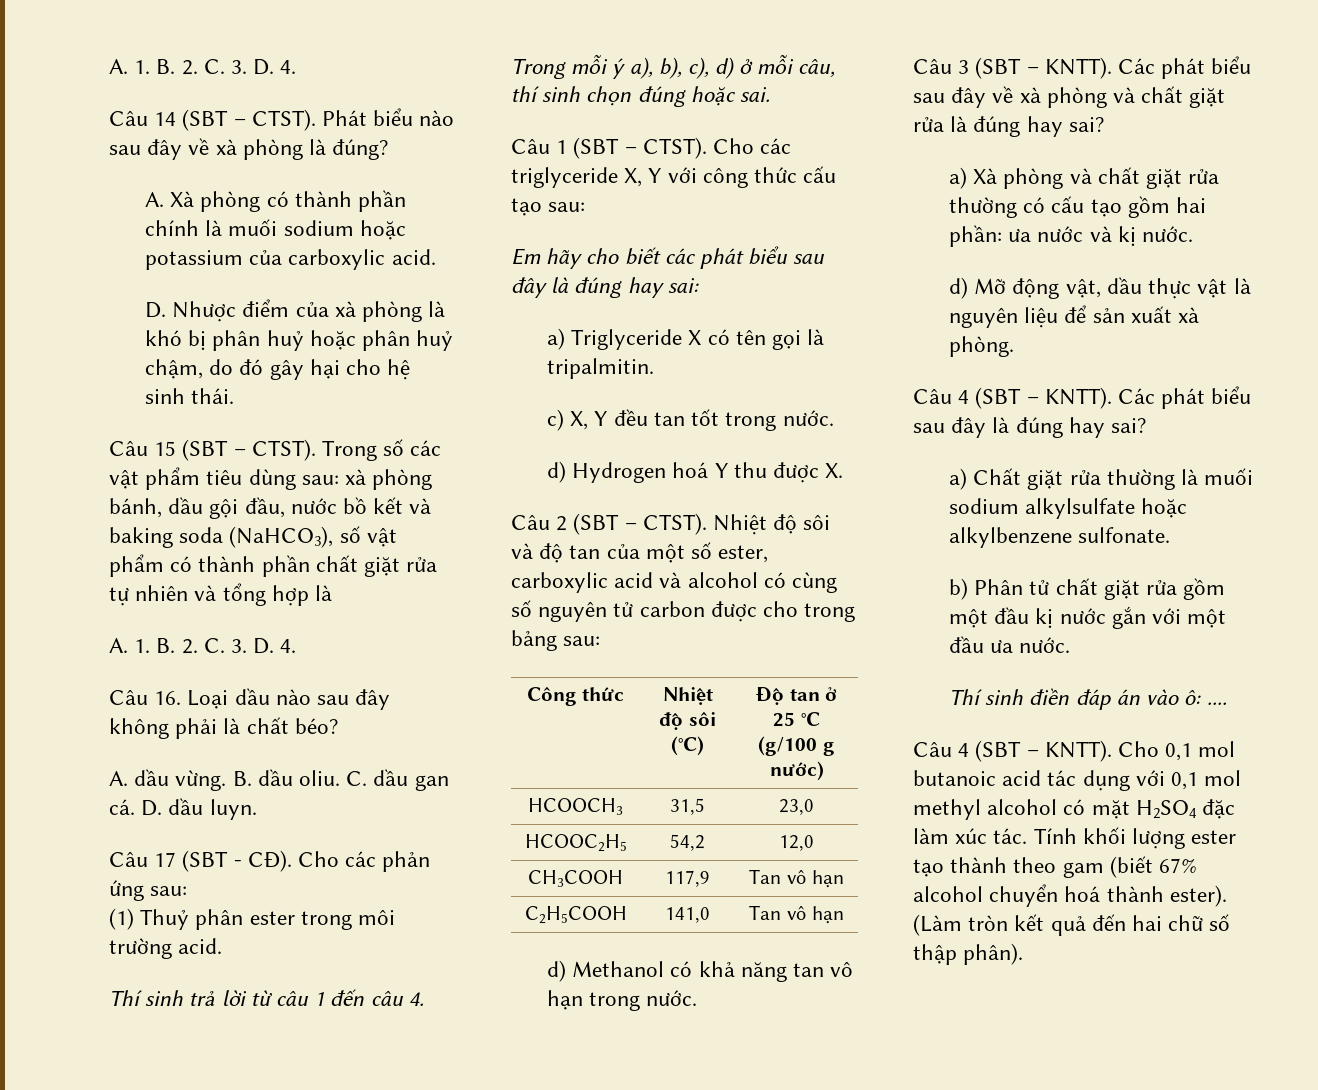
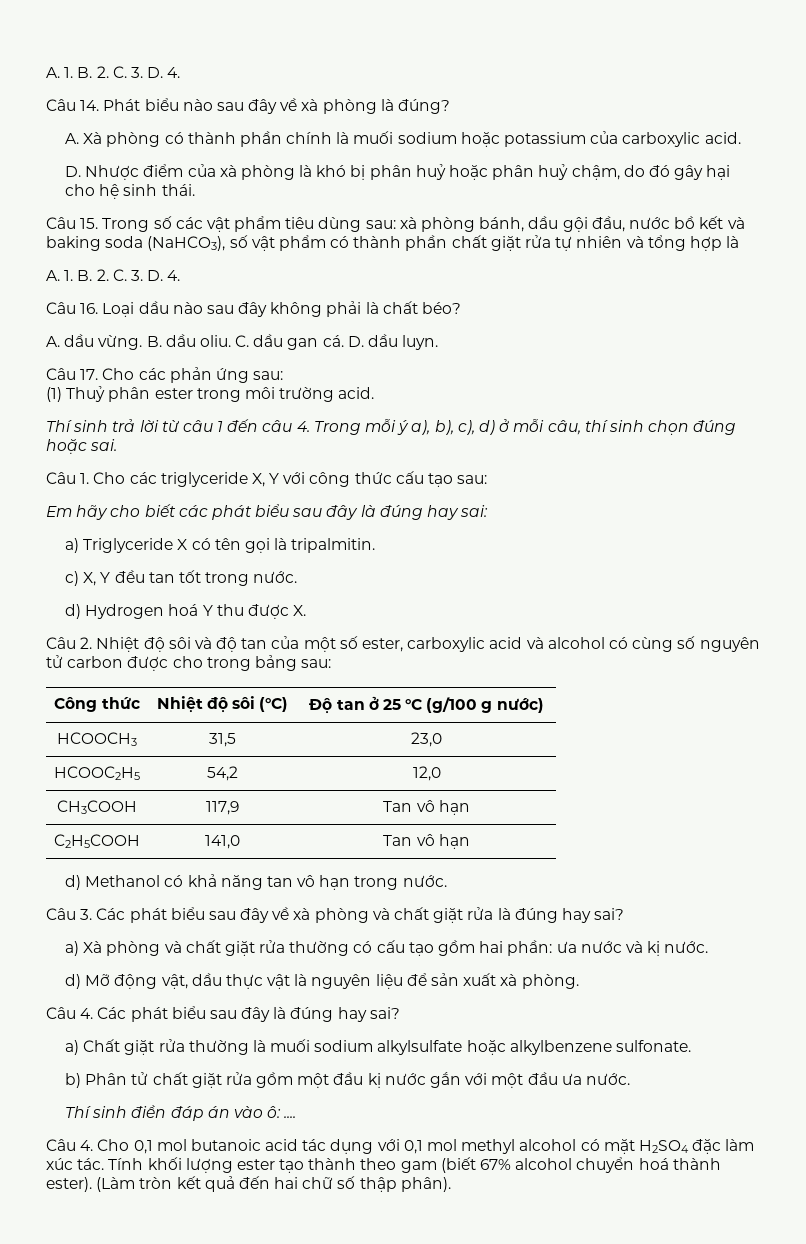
[109,59,297,75] [109,109,316,131] A. 1. B. 2. C. 3. D. 4. // Câu 14 (SBT – CTST). -> [46,66,181,78] [46,99,100,111] A. 1. B. 2. C. 3. D. 4. // Câu 14.
[154,439,316,461] 15 (SBT – CTST). -> [80,218,99,229] 15.
[154,850,292,872] 17 (SBT - CĐ). -> [80,369,99,380] 17.
[556,137,707,159] 1 (SBT – CTST). -> [80,473,90,484] 1.
[556,513,707,535] 2 (SBT – CTST). -> [80,637,93,649] 2.
[958,57,1112,79] 3 (SBT – KNTT). -> [80,909,93,920] 3.
[958,387,1112,409] 4 (SBT – KNTT). -> [80,1008,94,1019] 4.
[958,740,1112,762] 4 (SBT – KNTT). -> [80,1140,94,1151] 4.

